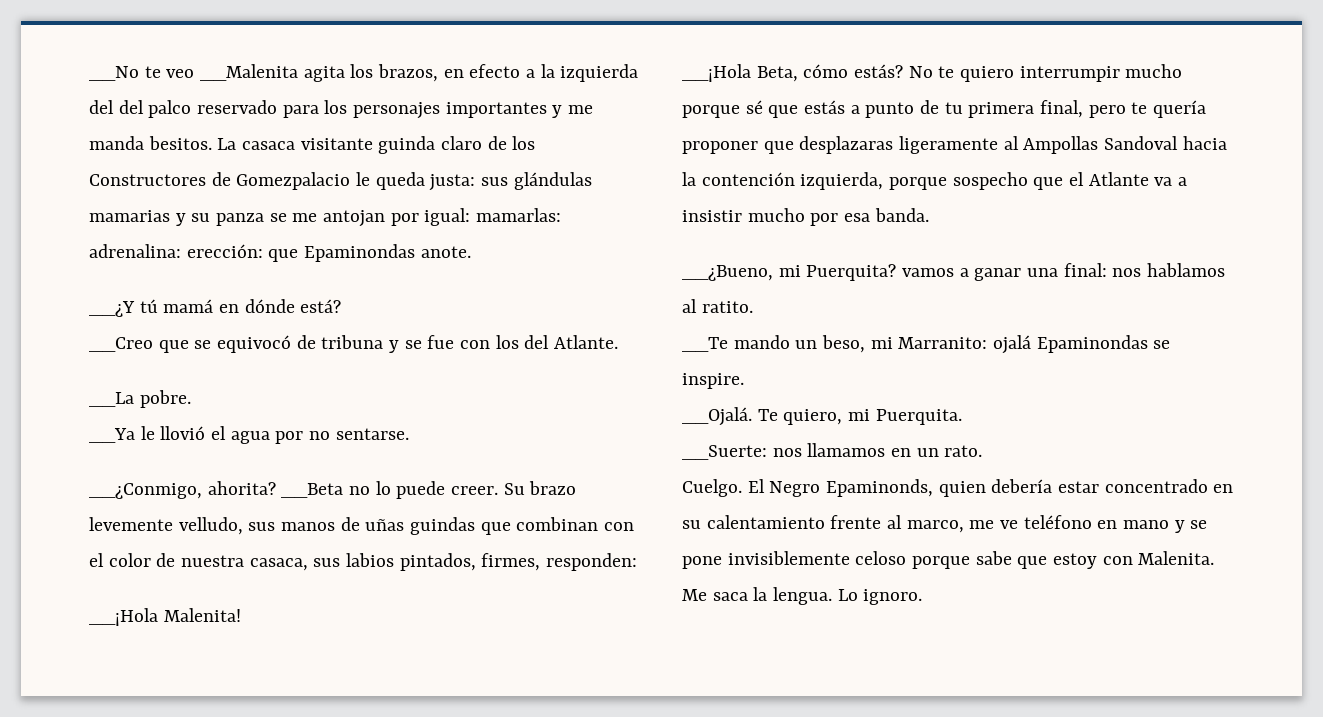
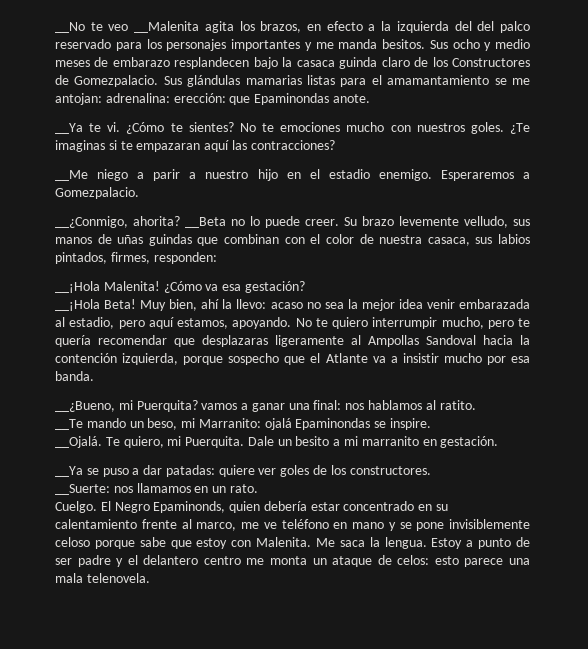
[217,138,373,150] La casaca visitante -> [429,39,530,51] [55,57,335,69] Sus ocho y medio meses de embarazo resplandecen bajo la casaca
[236,172,592,191] [89,208,562,227] Gomezpalacio le queda justa: sus glándulas mamarias y su panza se me antojan por igual: mamarlas: -> [74,75,530,87] [55,93,102,105] Gomezpalacio. Sus glándulas mamarias listas para el amamantamiento se me antojan:
[89,299,342,317] [89,335,619,353] [89,390,191,408] [89,426,409,444] __¿Y tú mamá en dónde está? // __Creo que se equivocó de tribuna y se fue con los del Atlante. // __La pobre. // __Ya le llovió el agua por no sentarse. -> [55,122,530,134] [55,140,335,152] [55,169,530,181] [55,187,139,199] __Ya te vi. ¿Cómo te sientes? No te emociones mucho con nuestros goles. ¿Te imaginas si te empazaran aquí las contracciones? // __Me niego a parir a nuestro hijo en el estadio enemigo. Esperaremos a Gomezpalacio.
[682,64,1183,82] [682,100,1084,118] // __¡Hola Beta, cómo estás? No te quiero interrumpir mucho porque sé que estás a punto de tu primera final, -> [163,281,305,293] [55,299,530,311] [55,317,484,329] ¿Cómo va esa gestación? // __¡Hola Beta! Muy bien, ahí la llevo: acaso no sea la mejor idea venir embarazada al estadio, pero aquí estamos, apoyando. No te quiero interrumpir mucho,
[682,141,758,154] proponer -> [98,335,167,345] recomendar
(962, 417) none -> [247,436,499,448] [55,465,431,477] Dale un besito a mi marranito en gestación. // __Ya se puso a dar patadas: quiere ver goles de los constructores.
[837,589,923,605] Lo ignoro. -> [431,537,530,549] [55,555,530,567] [55,573,150,583] Estoy a punto de ser padre y el delantero centro me monta un ataque de celos: esto parece una mala telenovela.

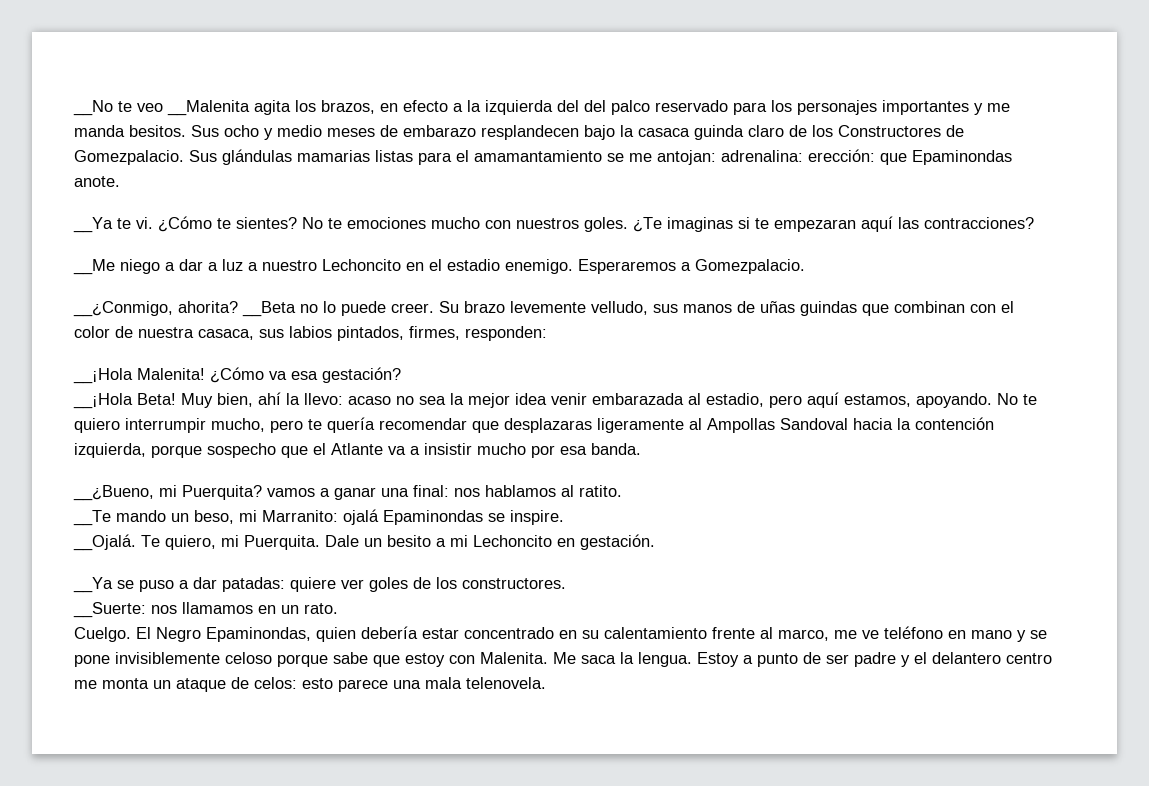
[136,143,201,152] empazaran -> [774,219,856,232] empezaran
[153,169,181,181] parir -> [179,259,243,271] dar a luz
[257,169,278,181] hijo -> [322,259,401,271] Lechoncito
[361,436,419,446] marranito -> [473,535,552,547] Lechoncito
[153,501,226,513] Epaminonds, -> [206,627,311,642] Epaminondas,

